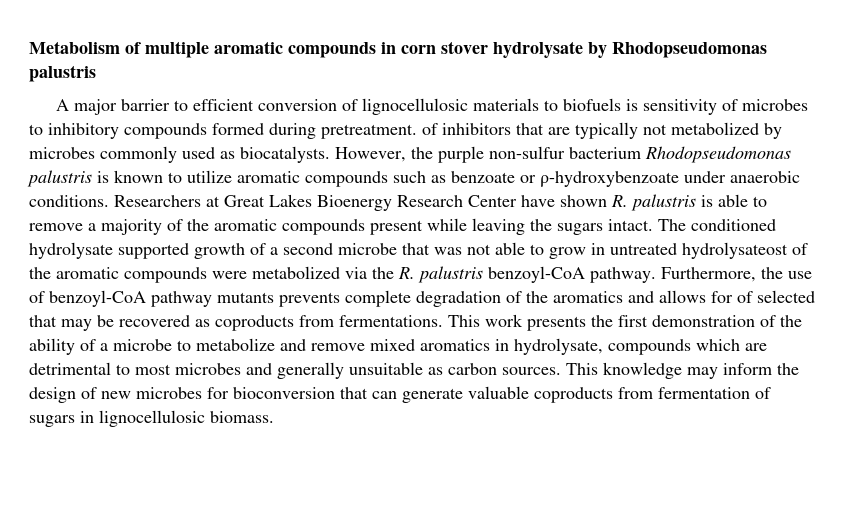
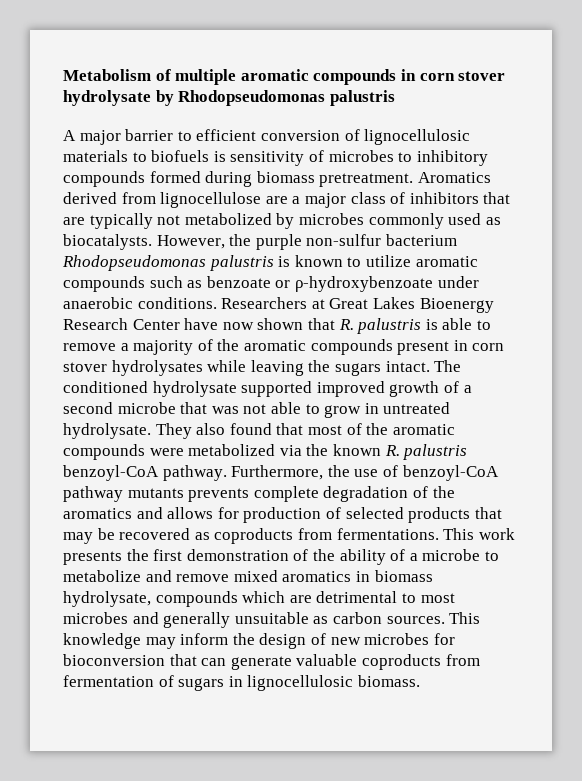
[321,124,417,139] pretreatment. -> [256,171,491,187] [63,192,386,208] biomass pretreatment. Aromatics derived from lignocellulose are a major class
[560,195,607,207] shown -> [222,318,335,330] now shown that
(423, 227) none -> [453,340,505,351] [63,360,203,376] in corn stover hydrolysates
(189, 251) none -> [316,381,385,397] improved
[682,242,788,259] hydrolysateost -> [63,423,342,439] hydrolysate. They also found that most
(394, 273) none -> [332,444,381,456] known
(733, 297) none -> [243,507,322,523] production
(815, 296) none -> [408,507,471,523] products
(509, 345) none -> [374,570,433,582] biomass

